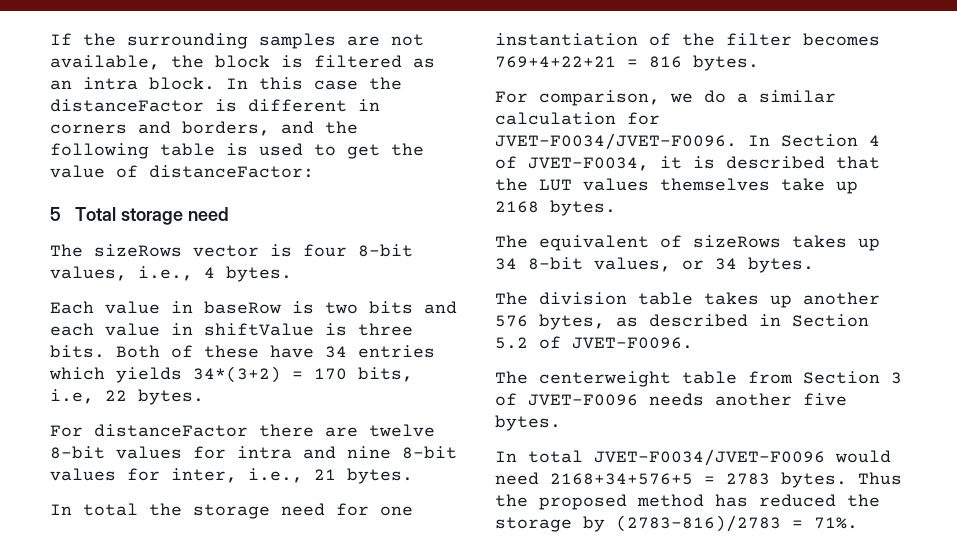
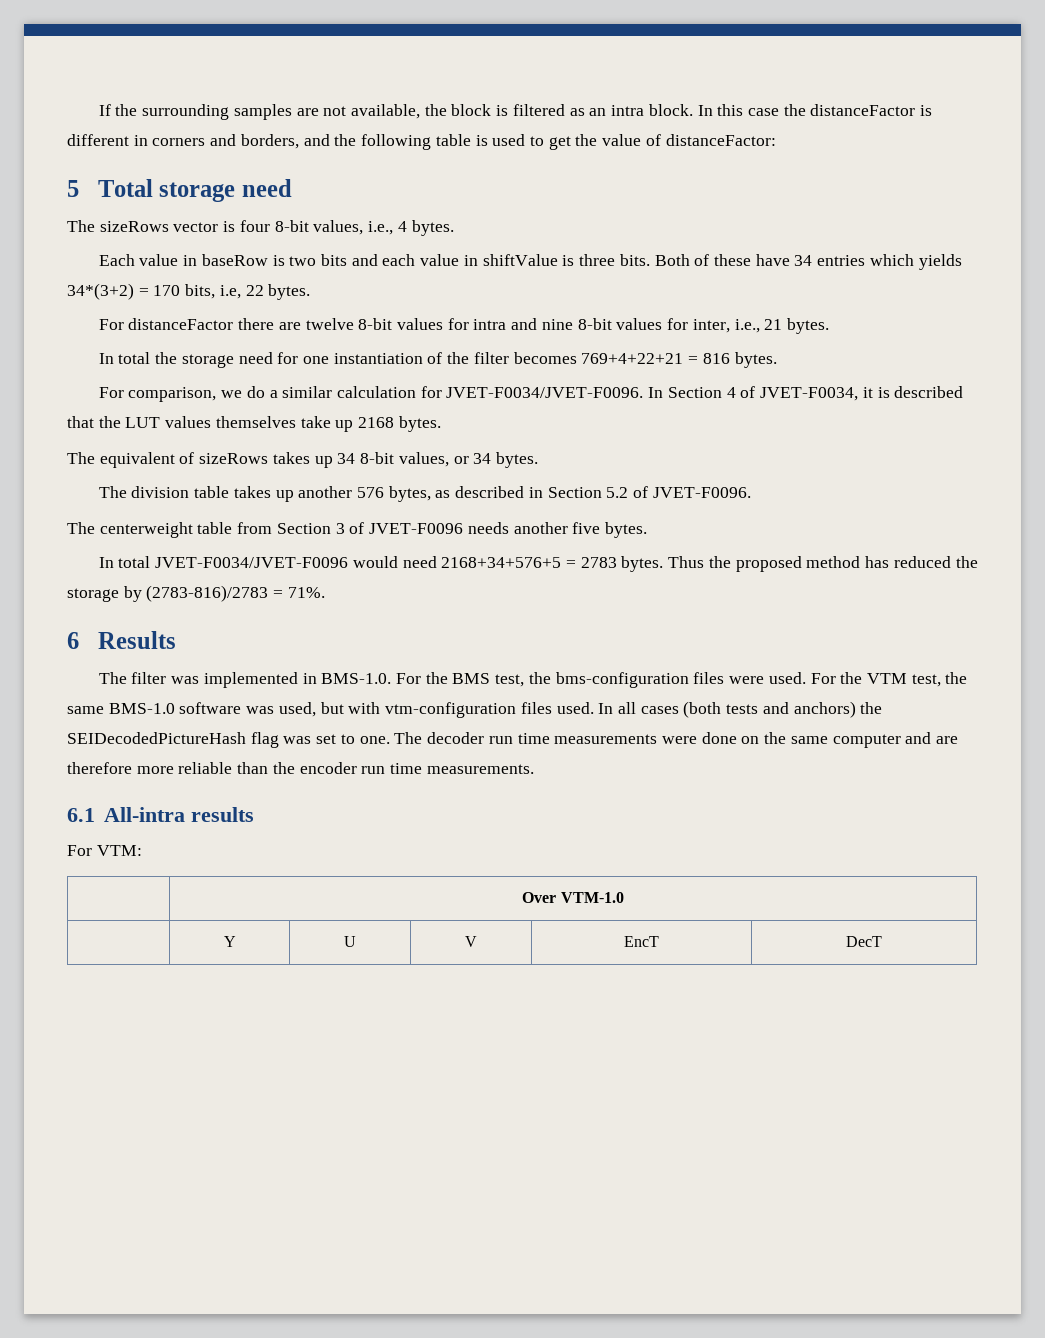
(858, 523) none -> [67,631,176,649] [98,672,968,688] [67,701,883,718] [67,732,959,748] [67,762,534,774] [67,807,254,822] [67,845,142,856] [522,892,624,903] [223,936,236,947] [344,936,356,947] [465,936,477,947] [624,936,659,947] [846,936,882,947] // 6 Results // The filter was implemented in BMS-1.0. For the BMS test, the bms-configuration files were used. For the VTM test, the same BMS-1.0 software was used, but with vtm-configuration files used. In all cases (both tests and anchors) the SEIDecodedPictureHash flag was set to one. The decoder run time measurements were done on the same computer and are therefore more reliable than the encoder run time measurements. // 6.1 All-intra results // For VTM: // | Over VTM-1.0 // | Y | U | V | EncT | DecT

